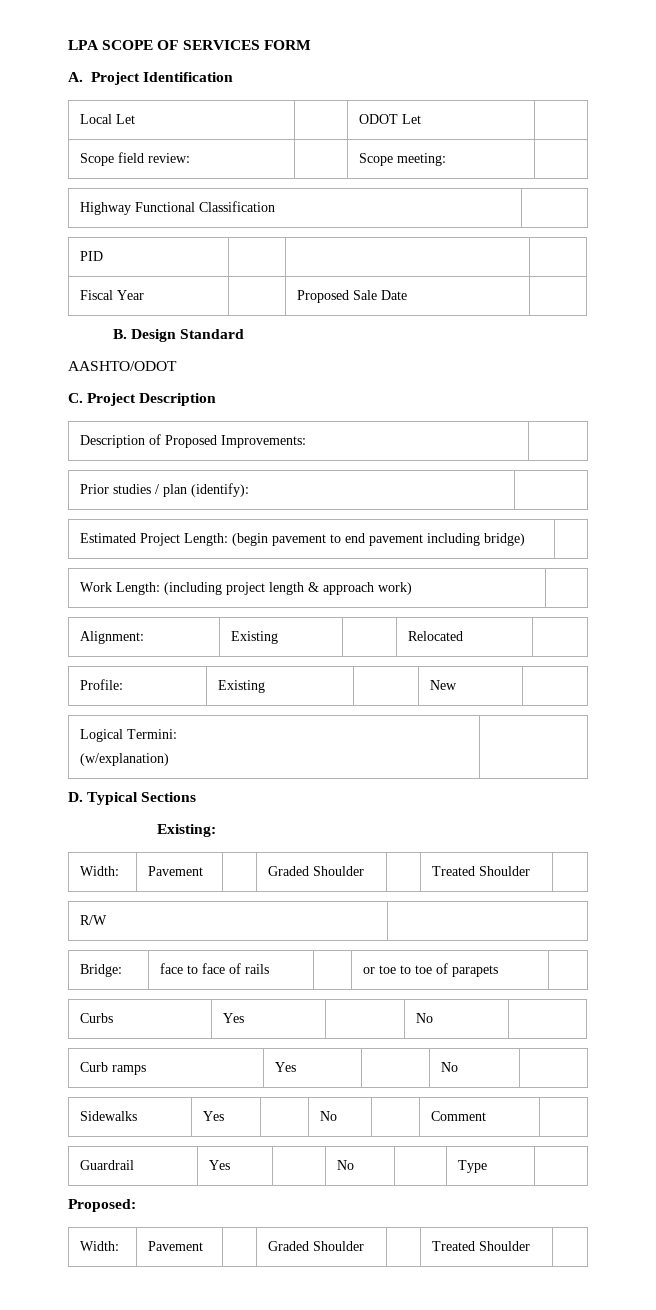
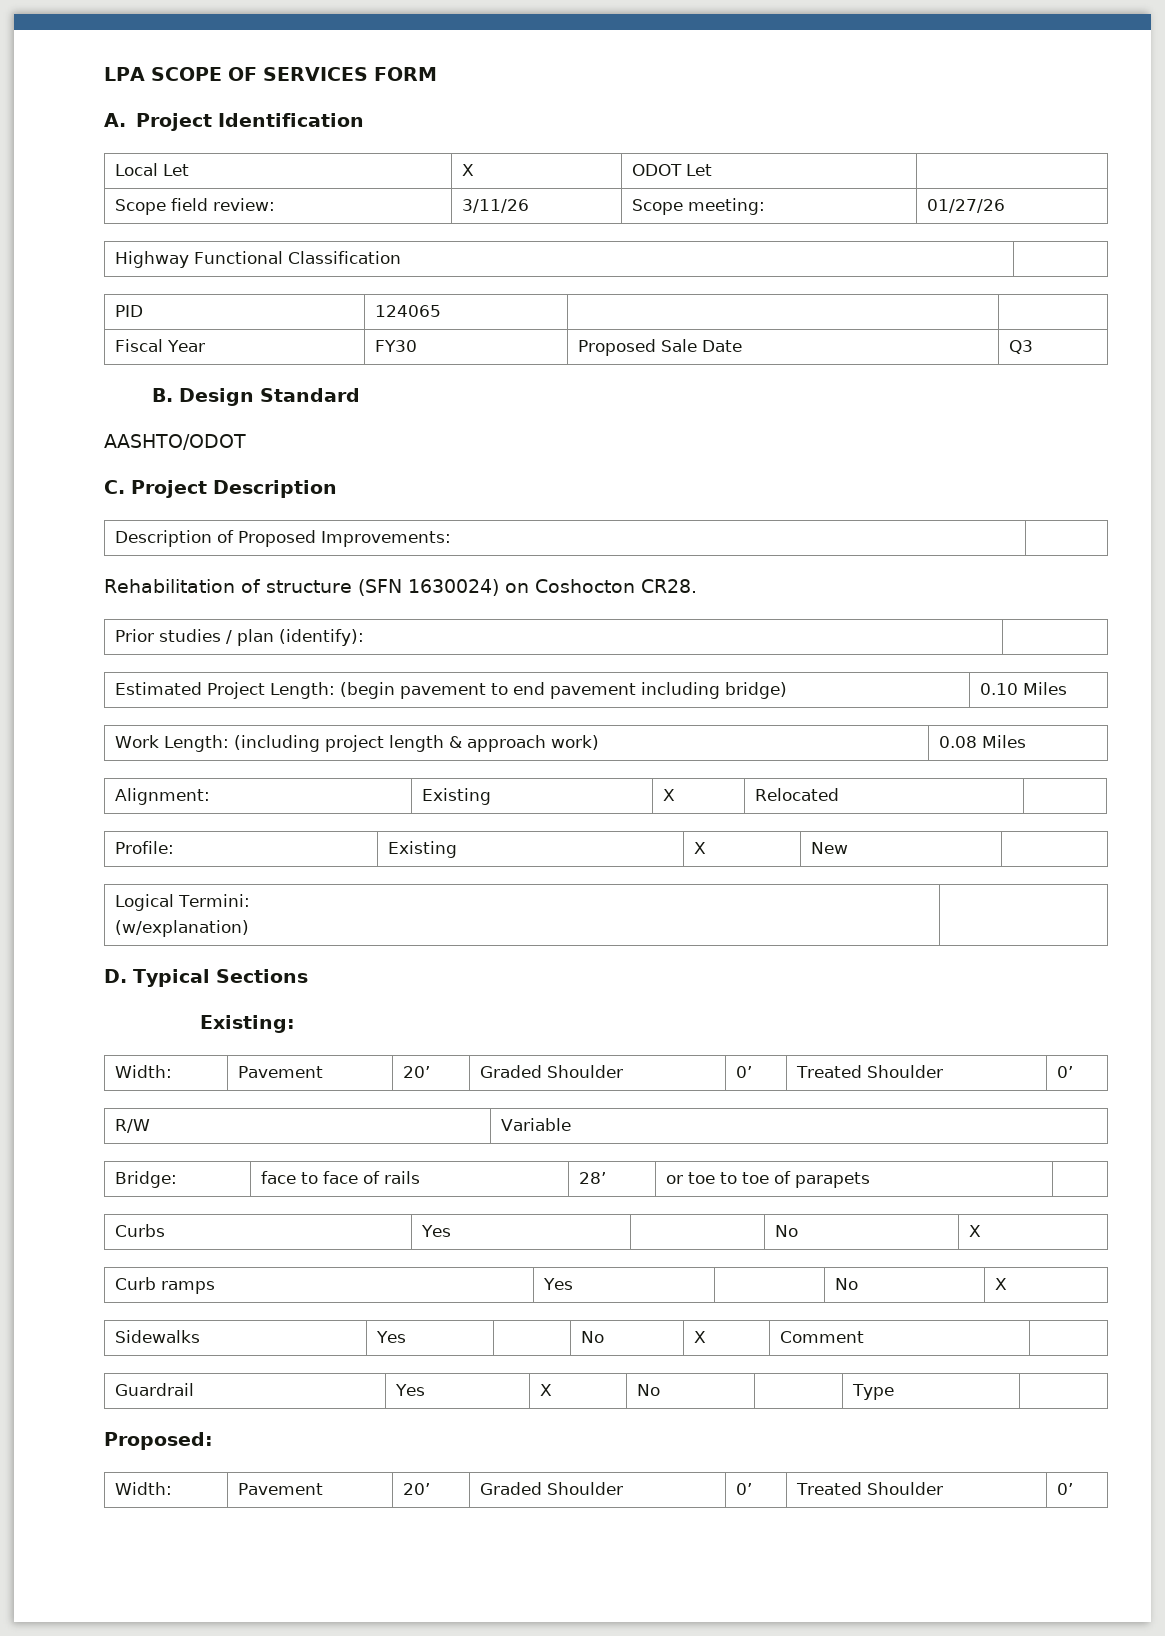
(136, 119) none -> [462,164,475,176] X
(191, 158) none -> [462,199,530,213] 3/11/26
(447, 159) none -> [927,199,1006,213] 01/27/26
(104, 256) none -> [375,305,442,317] 124065
(145, 295) none -> [375,340,418,352] FY30
(408, 295) none -> [1009,340,1034,354] Q3
(307, 441) none -> [104,579,697,596] // Rehabilitation of structure (SFN 1630024) on Coshocton CR28.
(526, 539) none -> [980,682,1068,695] 0.10 Miles
(413, 588) none -> [939,735,1027,748] 0.08 Miles
(279, 637) none -> [663,789,676,801] X
(266, 686) none -> [694,842,707,854] X
[268,866,365,876] [432,866,531,876] | Graded Shoulder | | Treated Shoulder | -> [403,1066,431,1078] [480,1065,624,1078] [736,1066,753,1078] [796,1065,944,1078] [1057,1066,1074,1078] 20’ | Graded Shoulder | 0’ | Treated Shoulder | 0’
(108, 920) none -> [501,1118,572,1131] Variable
(270, 969) none -> [579,1172,607,1184] 28’
(434, 1018) none -> [969,1225,982,1237] X
(459, 1067) none -> [995,1278,1008,1290] X
(338, 1116) none -> [694,1331,707,1343] X
(231, 1165) none -> [540,1384,553,1396] X
[268,1241,365,1251] [432,1241,531,1251] | Graded Shoulder | | Treated Shoulder | -> [403,1483,431,1495] [480,1482,624,1495] [736,1483,753,1495] [796,1482,944,1495] [1057,1483,1074,1495] 20’ | Graded Shoulder | 0’ | Treated Shoulder | 0’

